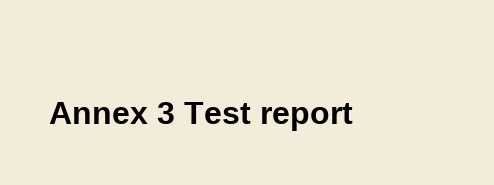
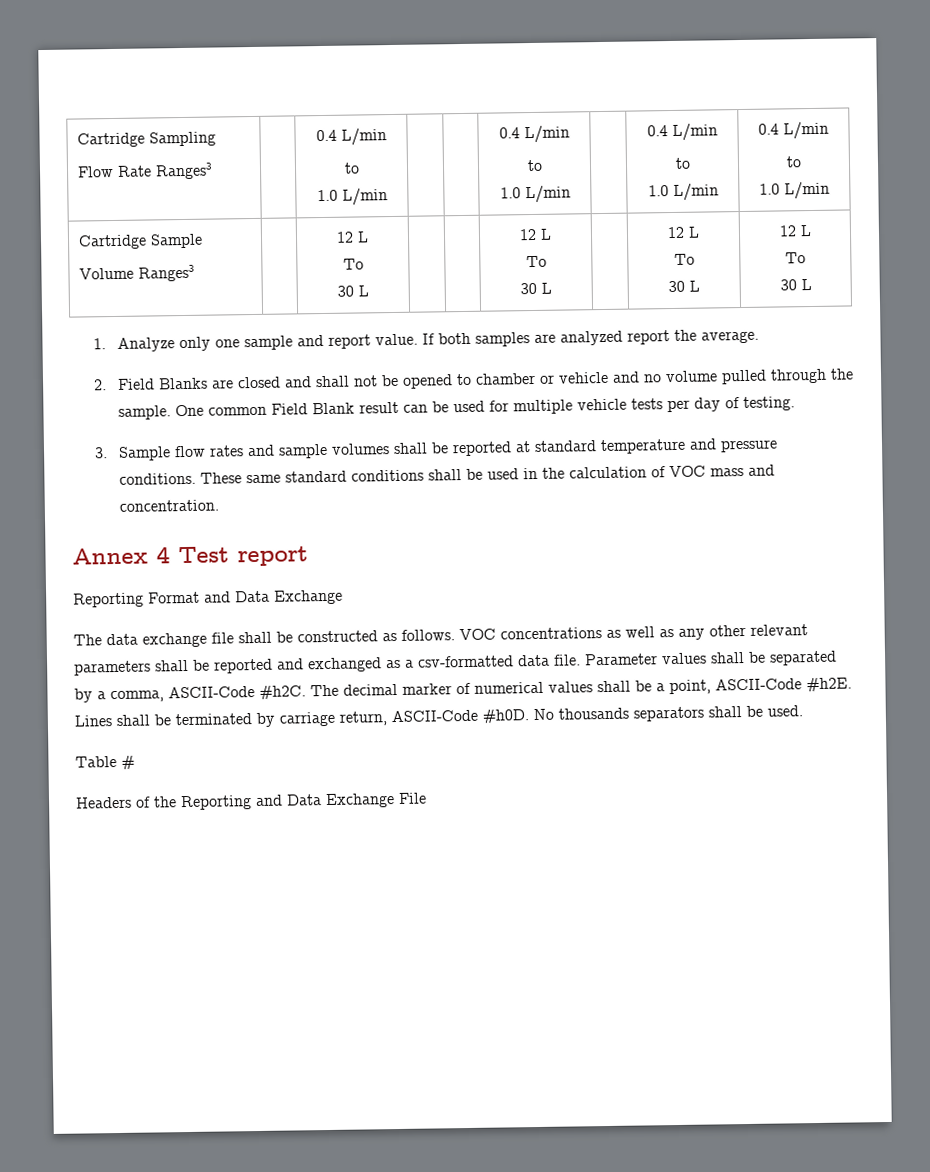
[49,102,353,131] Annex 3 Test report -> [76,131,216,148] [76,162,213,180] [315,128,387,146] [343,162,360,174] [316,188,388,206] [498,125,570,144] [526,159,543,172] [499,185,571,204] [646,123,718,141] [674,157,691,169] [647,183,719,201] [758,121,829,140] [786,156,802,168] [759,181,830,200] [77,233,203,250] [78,264,195,282] [336,231,369,243] [342,258,364,270] [337,285,369,297] [519,228,552,241] [525,255,547,268] [520,282,552,295] [667,226,700,239] [673,253,695,265] [668,280,700,293] [778,225,812,237] [785,252,806,264] [779,279,812,291] [93,329,760,352] [94,368,855,391] [118,396,796,420] [94,438,779,461] [119,464,776,485] [119,499,220,512] [72,546,308,567] [73,589,343,608] [73,624,808,648] [74,650,837,676] [74,677,852,703] [74,705,803,727] [75,755,135,770] [75,792,427,811] Cartridge Sampling // Flow Rate Ranges3 | | 0.4 L/min // to // 1.0 L/min | | | 0.4 L/min // to // 1.0 L/min | | 0.4 L/min // to // 1.0 L/min | 0.4 L/min // to // 1.0 L/min // Cartridge Sample // Volume Ranges3 | | 12 L // To // 30 L | | | 12 L // To // 30 L | | 12 L // To // 30 L | 12 L // To // 30 L // 1. Analyze only one sample and report value. If both samples are analyzed report the average. // 2. Field Blanks are closed and shall not be opened to chamber or vehicle and no volume pulled through the sample. One common Field Blank result can be used for multiple vehicle tests per day of testing. // 3. Sample flow rates and sample volumes shall be reported at standard temperature and pressure conditions. These same standard conditions shall be used in the calculation of VOC mass and concentration. // Annex 4 Test report // Reporting Format and Data Exchange // The data exchange file shall be constructed as follows. VOC concentrations as well as any other relevant parameters shall be reported and exchanged as a csv-formatted data file. Parameter values shall be separated by a comma, ASCII-Code #h2C. The decimal marker of numerical values shall be a point, ASCII-Code #h2E. Lines shall be terminated by carriage return, ASCII-Code #h0D. No thousands separators shall be used. // Table # // Headers of the Reporting and Data Exchange File

